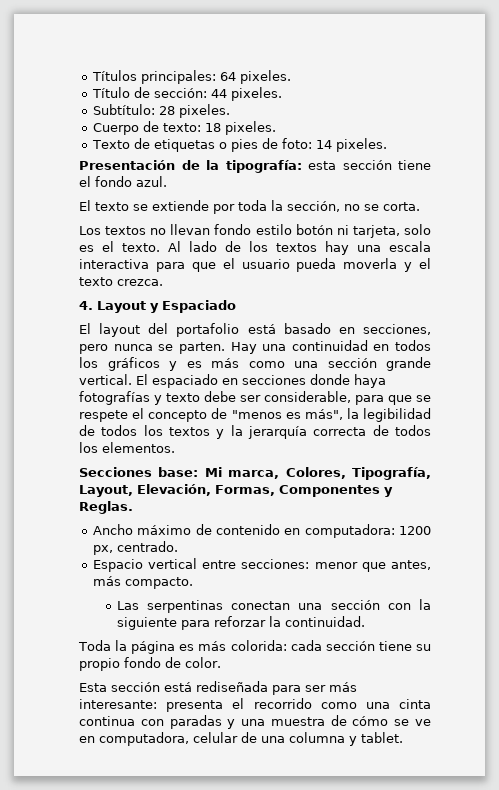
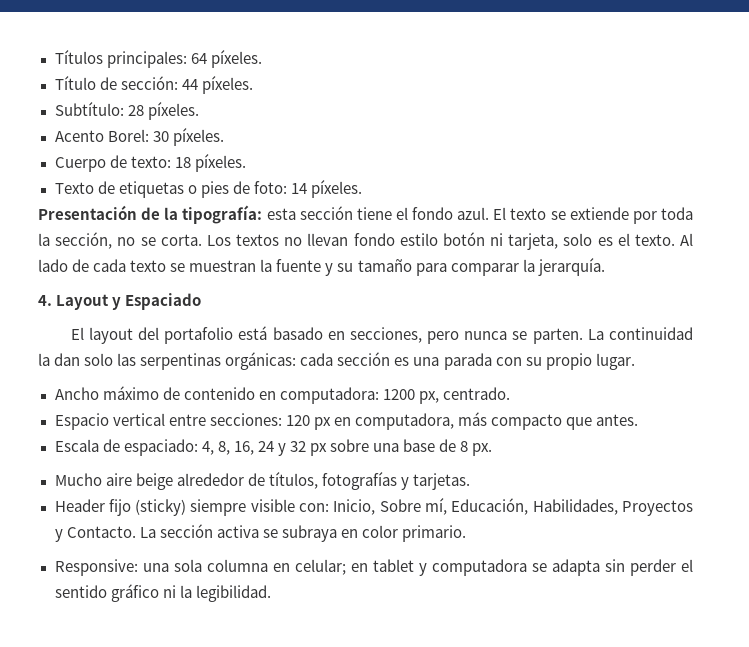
[239,70,291,84] pixeles. -> [210,50,262,68] píxeles.
[230,87,282,101] pixeles. -> [201,76,253,94] píxeles.
[178,104,230,118] pixeles. -> [147,102,199,120] [54,128,224,146] píxeles. // Acento Borel: 30 píxeles.
[224,121,276,135] pixeles. -> [194,154,246,172] píxeles.
[335,138,387,152] pixeles. -> [310,180,362,198] píxeles.
(167, 181) // -> (490, 213) none
(420, 206) // -> (202, 240) none
[249,241,431,255] [79,258,431,272] [79,277,163,286] los textos hay una escala interactiva para que el usuario pueda moverla y el texto crezca. -> [93,258,605,276] cada texto se muestran la fuente y su tamaño para comparar la jerarquía.
[230,340,431,354] [79,357,431,371] [79,374,386,388] [79,391,431,405] [79,408,431,422] [79,425,431,439] [79,442,175,453] [79,467,431,480] [79,484,393,497] [79,501,133,514] Hay una continuidad en todos los gráficos y es más como una sección grande vertical. El espaciado en secciones donde haya fotografías y texto debe ser considerable, para que se respete el concepto de "menos es más", la legibilidad de todos los textos y la jerarquía correcta de todos los elementos. // Secciones base: Mi marca, Colores, Tipografía, Layout, Elevación, Formas, Componentes y Reglas. -> [587,327,693,340] [38,352,635,370] La continuidad la dan solo las serpentinas orgánicas: cada sección es una parada con su propio lugar.
[314,560,431,572] [92,576,193,589] [116,599,431,613] [116,616,365,630] [78,640,432,654] [79,657,221,671] [79,681,357,695] [79,698,431,712] [79,715,431,729] [79,732,403,746] menor que antes, más compacto. // Las serpentinas conectan una sección con la siguiente para reforzar la continuidad. // Toda la página es más colorida: cada sección tiene su propio fondo de color. // Esta sección está rediseñada para ser más interesante: presenta el recorrido como una cinta continua con paradas y una muestra de cómo se ve en computadora, celular de una columna y tablet. -> [285,412,639,430] [54,439,493,456] [54,472,470,490] [54,498,693,516] [54,524,466,542] [54,559,694,576] [54,584,271,602] 120 px en computadora, más compacto que antes. // Escala de espaciado: 4, 8, 16, 24 y 32 px sobre una base de 8 px. // Mucho aire beige alrededor de títulos, fotografías y tarjetas. // Header fijo (sticky) siempre visible con: Inicio, Sobre mí, Educación, Habilidades, Proyectos y Contacto. La sección activa se subraya en color primario. // Responsive: una sola columna en celular; en tablet y computadora se adapta sin perder el sentido gráfico ni la legibilidad.

